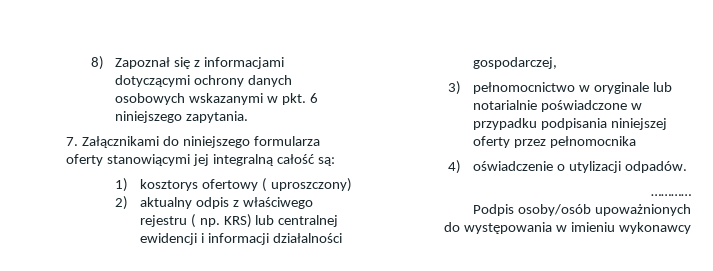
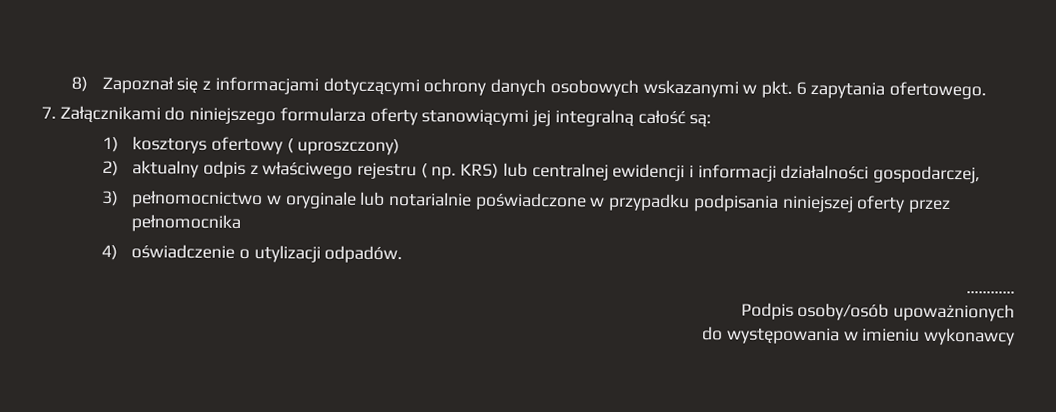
[115,111,249,123] niniejszego zapytania. -> [810,81,987,100] zapytania ofertowego.

